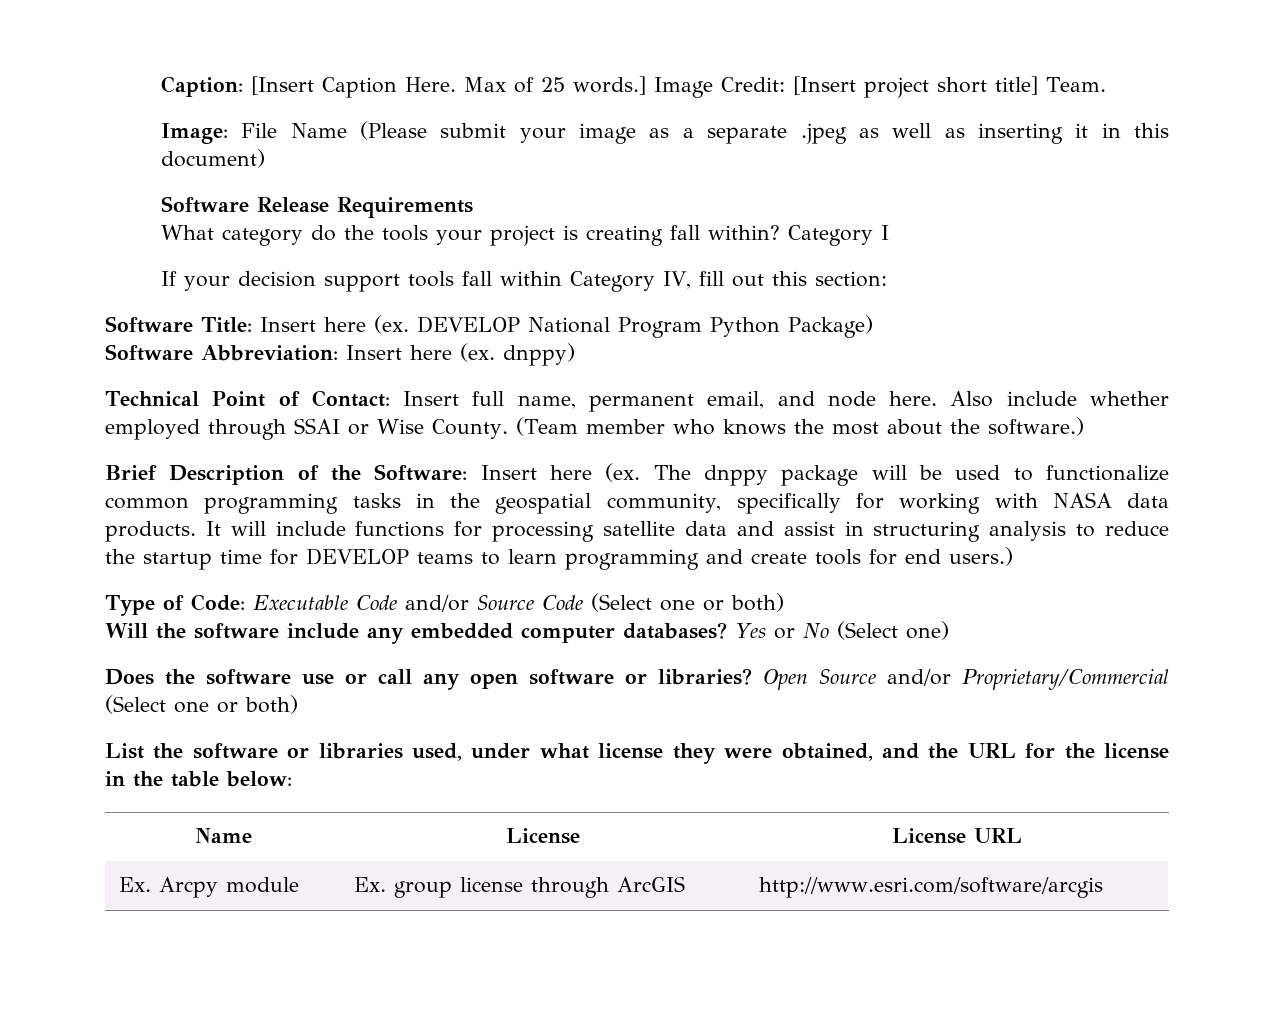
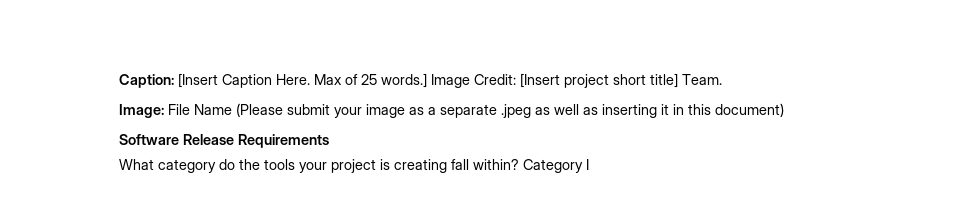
[161,271,888,292] [105,315,873,338] [105,343,575,366] [105,390,1169,412] [105,417,1084,440] [105,463,1170,486] [105,492,1169,514] [105,521,1169,542] [105,547,1013,570] [105,593,784,616] [105,621,949,644] [105,668,1169,690] [105,695,298,714] [105,743,1169,764] [105,771,292,787] [194,828,252,843] [506,828,580,844] [892,828,1022,844] [118,877,299,898] [353,876,685,898] [758,877,1103,898] // If your decision support tools fall within Category IV, fill out this section: // Software Title: Insert here (ex. DEVELOP National Program Python Package) // Software Abbreviation: Insert here (ex. dnppy) // Technical Point of Contact: Insert full name, permanent email, and node here. Also include whether employed through SSAI or Wise County. (Team member who knows the most about the software.) // Brief Description of the Software: Insert here (ex. The dnppy package will be used to functionalize common programming tasks in the geospatial community, specifically for working with NASA data products. It will include functions for processing satellite data and assist in structuring analysis to reduce the startup time for DEVELOP teams to learn programming and create tools for end users.) // Type of Code: Executable Code and/or Source Code (Select one or both) // Will the software include any embedded computer databases? Yes or No (Select one) // Does the software use or call any open software or libraries? Open Source and/or Proprietary/Commercial (Select one or both) // List the software or libraries used, under what license they were obtained, and the URL for the license in the table below: // Name | License | License URL // Ex. Arcpy module | Ex. group license through ArcGIS | http://www.esri.com/software/arcgis -> (590, 164) none

